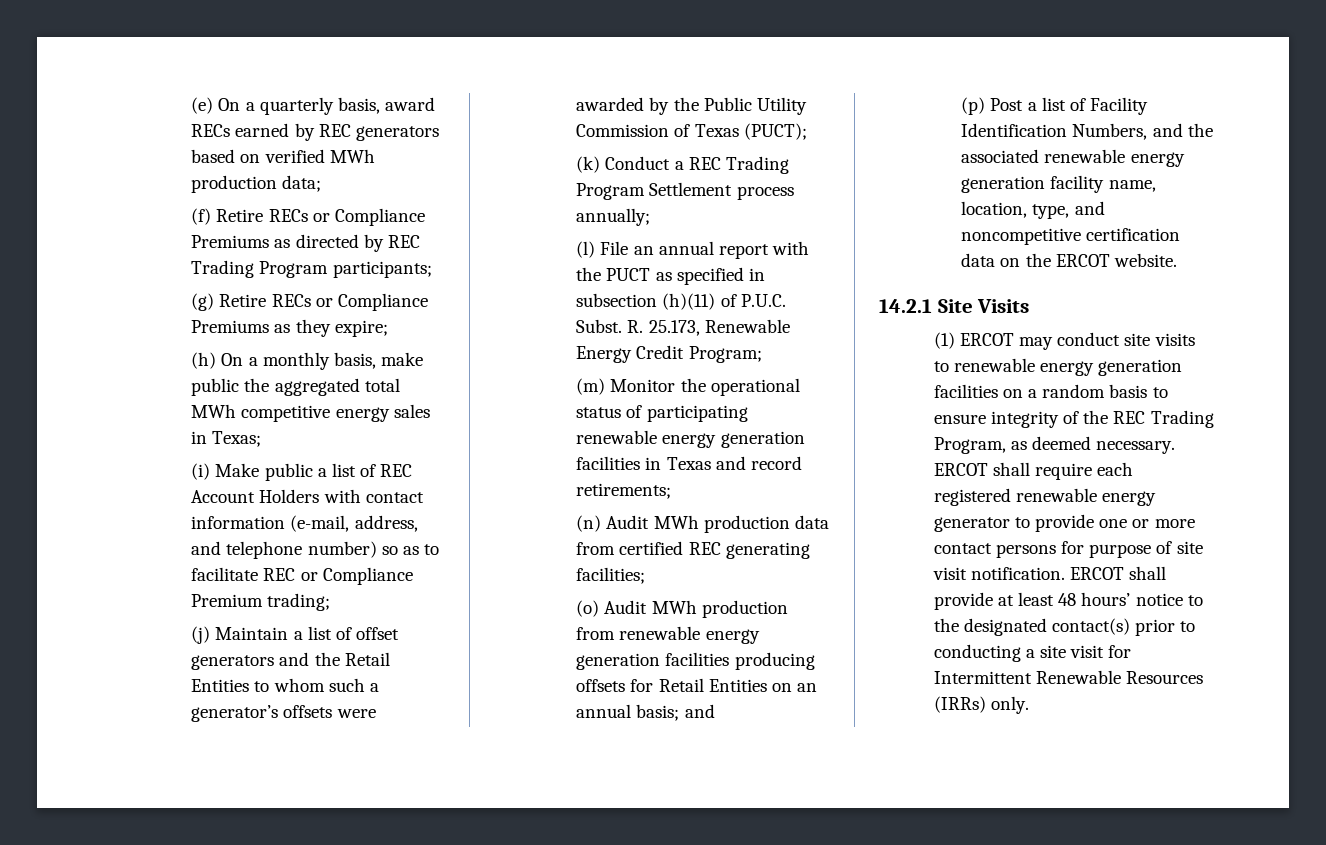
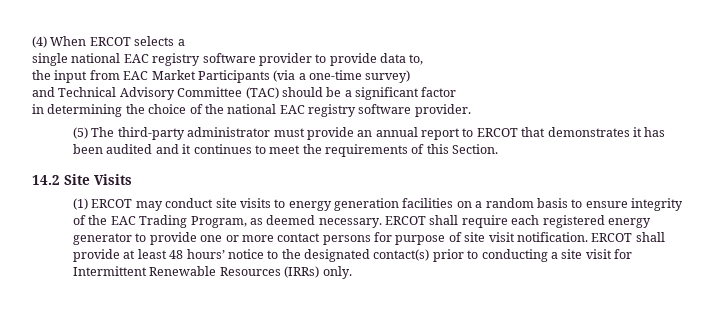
[191,97,435,115] [191,123,439,141] [191,149,375,163] [191,175,322,193] [191,208,425,226] [191,234,420,252] [191,260,432,278] [191,293,428,311] [191,319,388,337] [191,352,423,370] [191,378,400,396] [191,404,430,422] [191,431,262,447] [191,463,413,481] [191,489,424,503] [191,515,418,532] [191,541,439,559] [191,567,413,585] [191,593,331,611] [191,626,399,644] [191,652,390,670] [191,678,379,692] [191,705,376,722] [576,97,807,115] [576,123,807,140] [576,156,789,174] [576,182,794,200] [576,208,651,226] [576,241,809,259] [576,267,765,285] [576,293,786,310] [576,319,790,336] [576,345,762,363] [576,378,800,396] [576,405,748,422] [576,430,805,448] [576,456,802,470] [576,483,672,499] [576,515,829,533] [576,541,810,559] [576,567,646,584] [576,600,788,618] [576,626,760,644] [576,652,815,670] [576,678,817,692] [576,704,715,721] [961,97,1148,115] [961,123,1213,140] [961,149,1185,167] [961,175,1156,193] [961,201,1105,219] [961,228,1181,245] [961,253,1177,267] [879,299,932,313] (e) On a quarterly basis, award RECs earned by REC generators based on verified MWh production data; // (f) Retire RECs or Compliance Premiums as directed by REC Trading Program participants; // (g) Retire RECs or Compliance Premiums as they expire; // (h) On a monthly basis, make public the aggregated total MWh competitive energy sales in Texas; // (i) Make public a list of REC Account Holders with contact information (e-mail, address, and telephone number) so as to facilitate REC or Compliance Premium trading; // (j) Maintain a list of offset generators and the Retail Entities to whom such a generator’s offsets were awarded by the Public Utility Commission of Texas (PUCT); // (k) Conduct a REC Trading Program Settlement process annually; // (l) File an annual report with the PUCT as specified in subsection (h)(11) of P.U.C. Subst. R. 25.173, Renewable Energy Credit Program; // (m) Monitor the operational status of participating renewable energy generation facilities in Texas and record retirements; // (n) Audit MWh production data from certified REC generating facilities; // (o) Audit MWh production from renewable energy generation facilities producing offsets for Retail Entities on an annual basis; and // (p) Post a list of Facility Identification Numbers, and the associated renewable energy generation facility name, location, type, and noncompetitive certification data on the ERCOT website. // 14.2.1 -> [32,36,185,48] [32,53,424,66] [32,70,411,83] [32,87,457,100] [32,104,471,117] [73,127,666,140] [73,144,499,157] [32,175,60,185] (4) When ERCOT selects a // single national EAC registry software provider to provide data to, // the input from EAC Market Participants (via a one-time survey) // and Technical Advisory Committee (TAC) should be a significant factor // in determining the choice of the national EAC registry software provider. // (5) The third-party administrator must provide an annual report to ERCOT that demonstrates it has been audited and it continues to meet the requirements of this Section. // 14.2
[953,358,1035,372] renewable -> (286, 203) none
[1113,411,1146,424] REC -> [110,216,136,225] EAC
[1015,488,1097,502] renewable -> (605, 221) none

